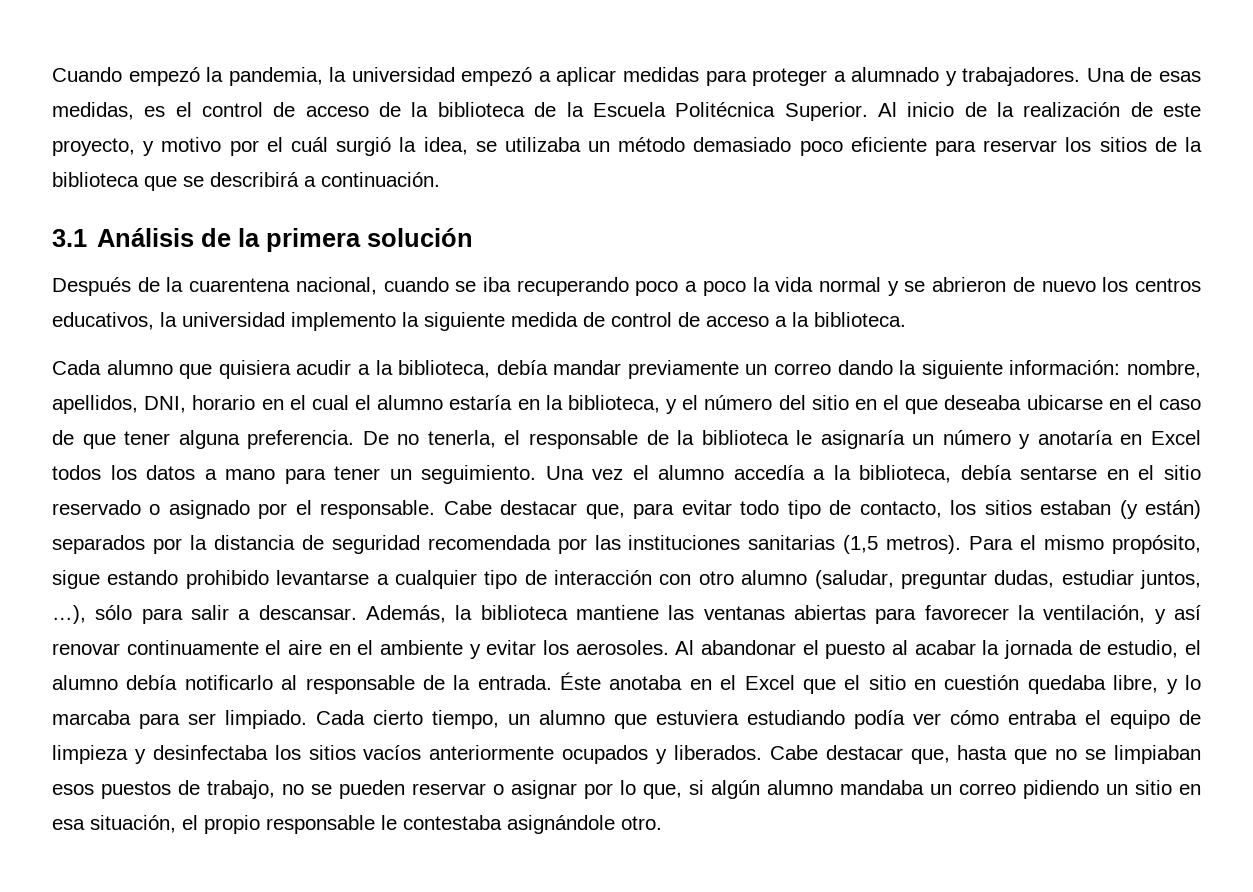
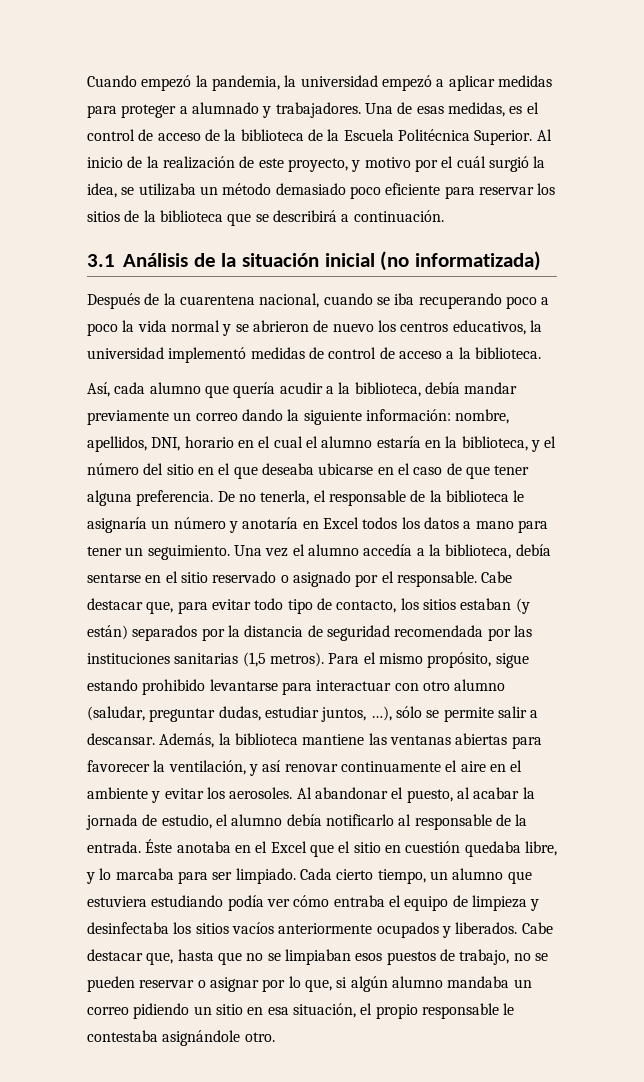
[266,228,474,252] primera solución -> [242,251,542,271] situación inicial (no informatizada)
[291,312,578,331] implemento la siguiente medida -> [168,347,305,363] implementó medidas
[52,360,291,379] Cada alumno que quisiera -> [87,382,276,398] Así, cada alumno que quería
[376,570,652,589] a cualquier tipo de interacción -> [281,680,392,695] para interactuar
[141,608,183,624] para -> [426,707,494,722] se permite
[825,641,886,659] puesto -> [406,789,453,803] puesto,

